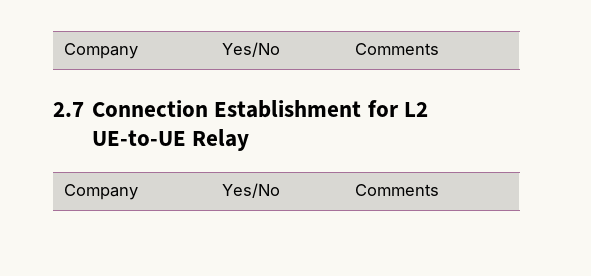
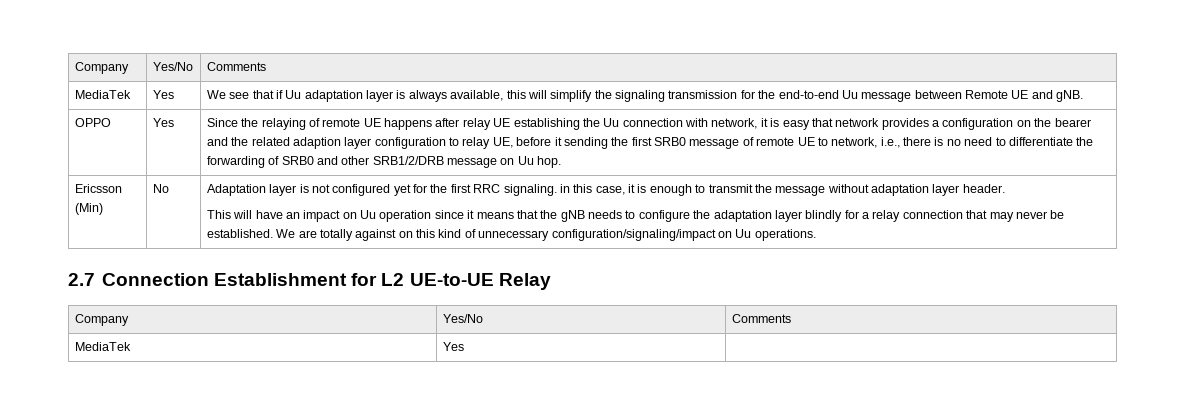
[64,43,139,59] [222,42,281,57] [355,43,440,55] Company | Yes/No | Comments -> [74,62,129,74] [152,62,193,71] [206,62,266,71] [74,90,131,99] [152,90,174,99] [206,90,1084,102] [74,118,111,127] [152,118,174,127] [206,118,1091,130] [206,137,1094,149] [206,156,562,168] [74,184,122,193] [74,203,103,215] [152,184,169,193] [206,184,1005,196] [206,210,1065,222] [206,229,816,241] Company | Yes/No | Comments // MediaTek | Yes | We see that if Uu adaptation layer is always available, this will simplify the signaling transmission for the end-to-end Uu message between Remote UE and gNB. // OPPO | Yes | Since the relaying of remote UE happens after relay UE establishing the Uu connection with network, it is easy that network provides a configuration on the bearer and the related adaption layer configuration to relay UE, before it sending the first SRB0 message of remote UE to network, i.e., there is no need to differentiate the forwarding of SRB0 and other SRB1/2/DRB message on Uu hop. // Ericsson (Min) | No | Adaptation layer is not configured yet for the first RRC signaling. in this case, it is enough to transmit the message without adaptation layer header. // This will have an impact on Uu operation since it means that the gNB needs to configure the adaptation layer blindly for a relay connection that may never be established. We are totally against on this kind of unnecessary configuration/signaling/impact on Uu operations.
(440, 190) none -> [74,342,131,351] [442,342,464,351] // MediaTek | Yes |

